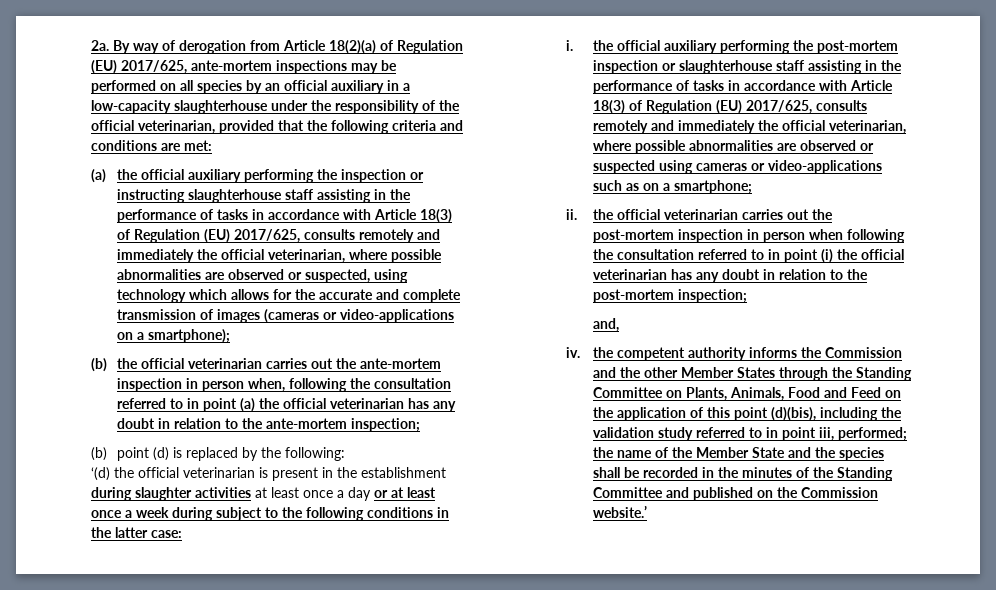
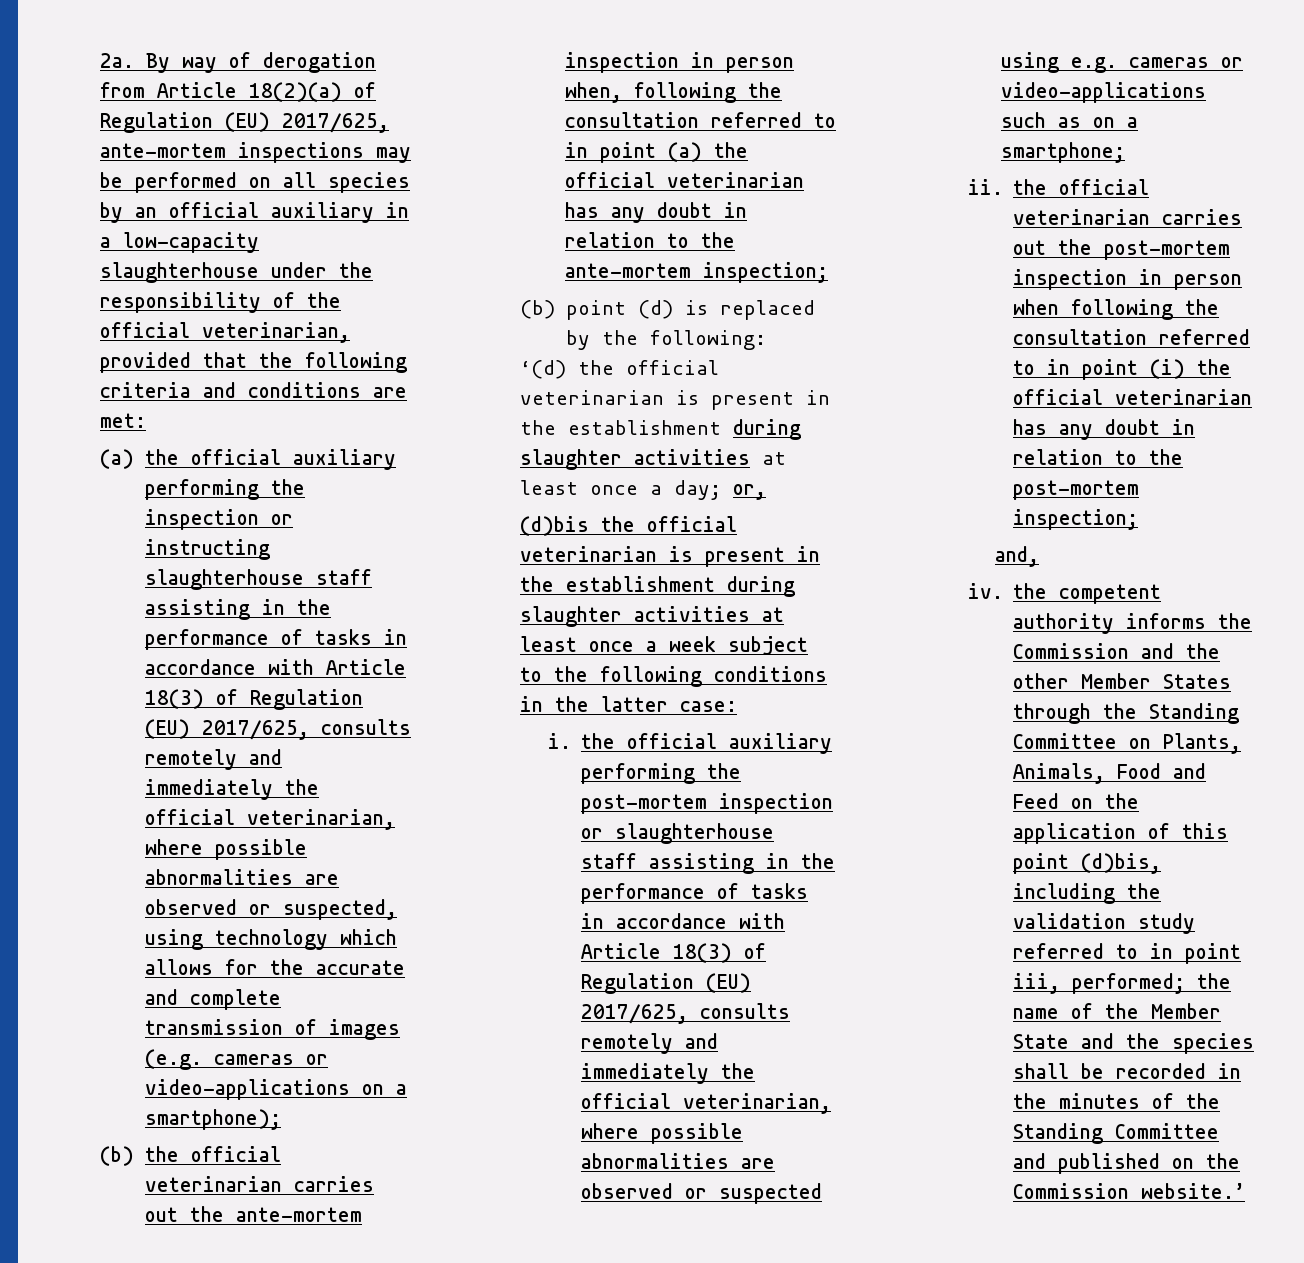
[264,309,320,323] (cameras -> [144,1049,294,1070] (e.g. cameras
[347,487,388,501] day or -> [674,480,767,500] [520,516,738,536] [520,546,821,567] [520,576,796,597] [520,606,751,627] day; or, // (d)bis the official veterinarian is present in the establishment during slaughter activities
[171,507,213,521] during -> (717, 644) none
(693, 167) none -> [1070,57,1117,73] e.g.
[770,407,816,421] (d)(bis), -> [1080,853,1161,874] (d)bis,

